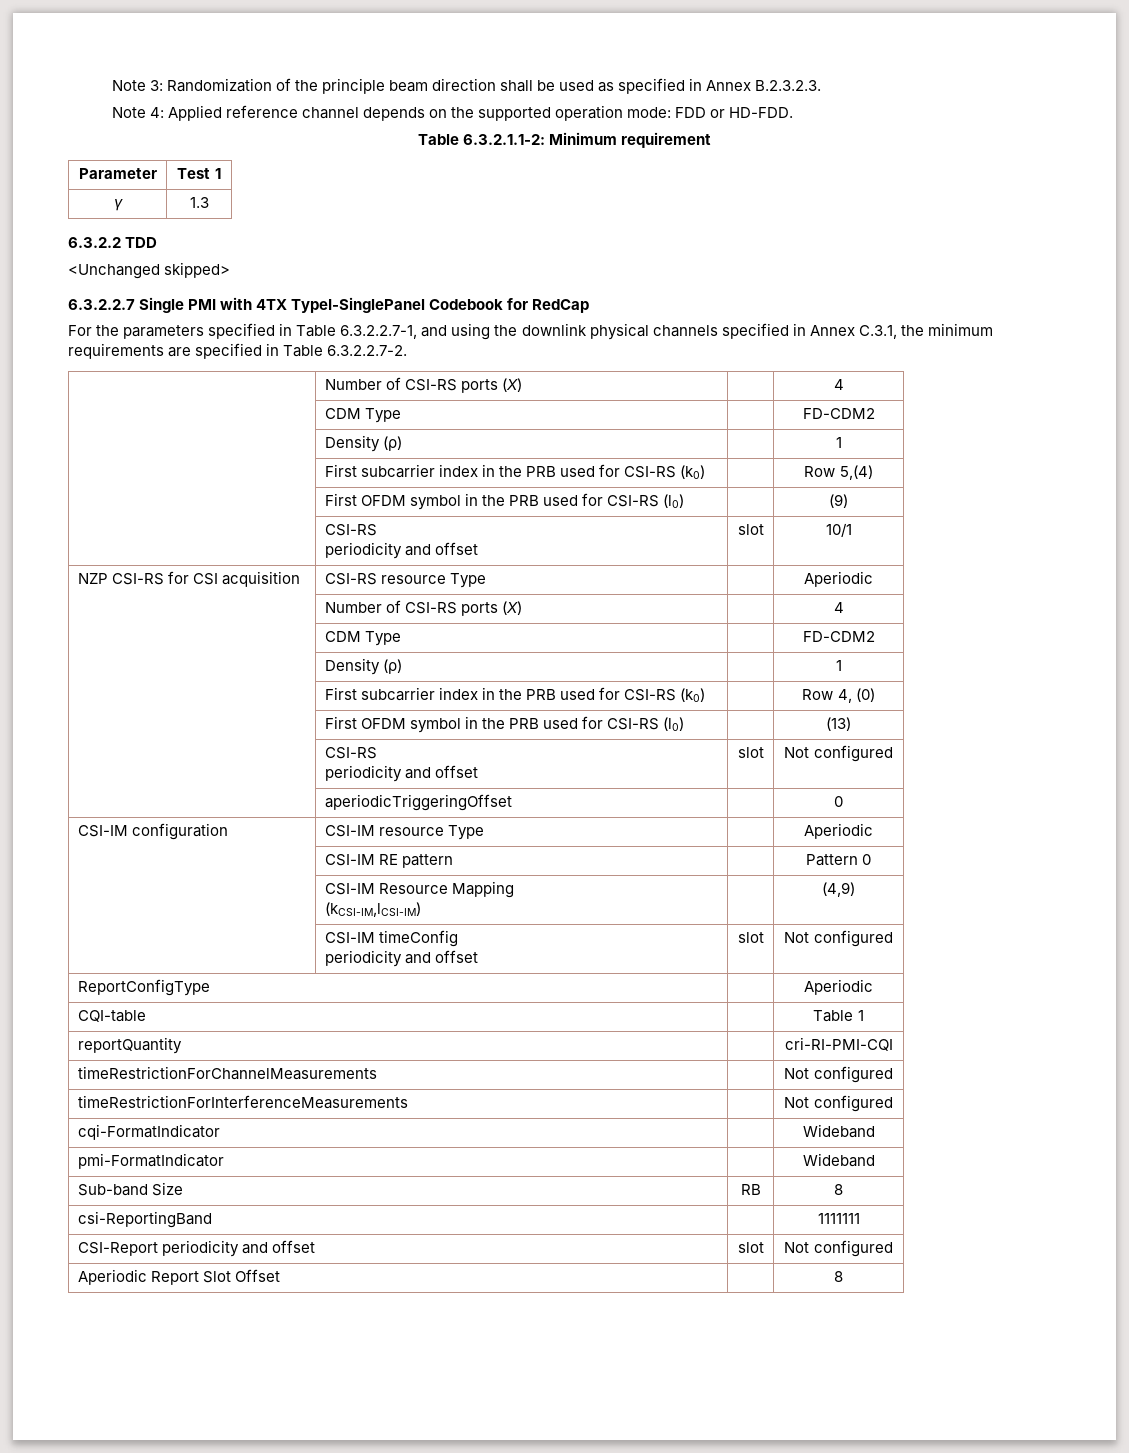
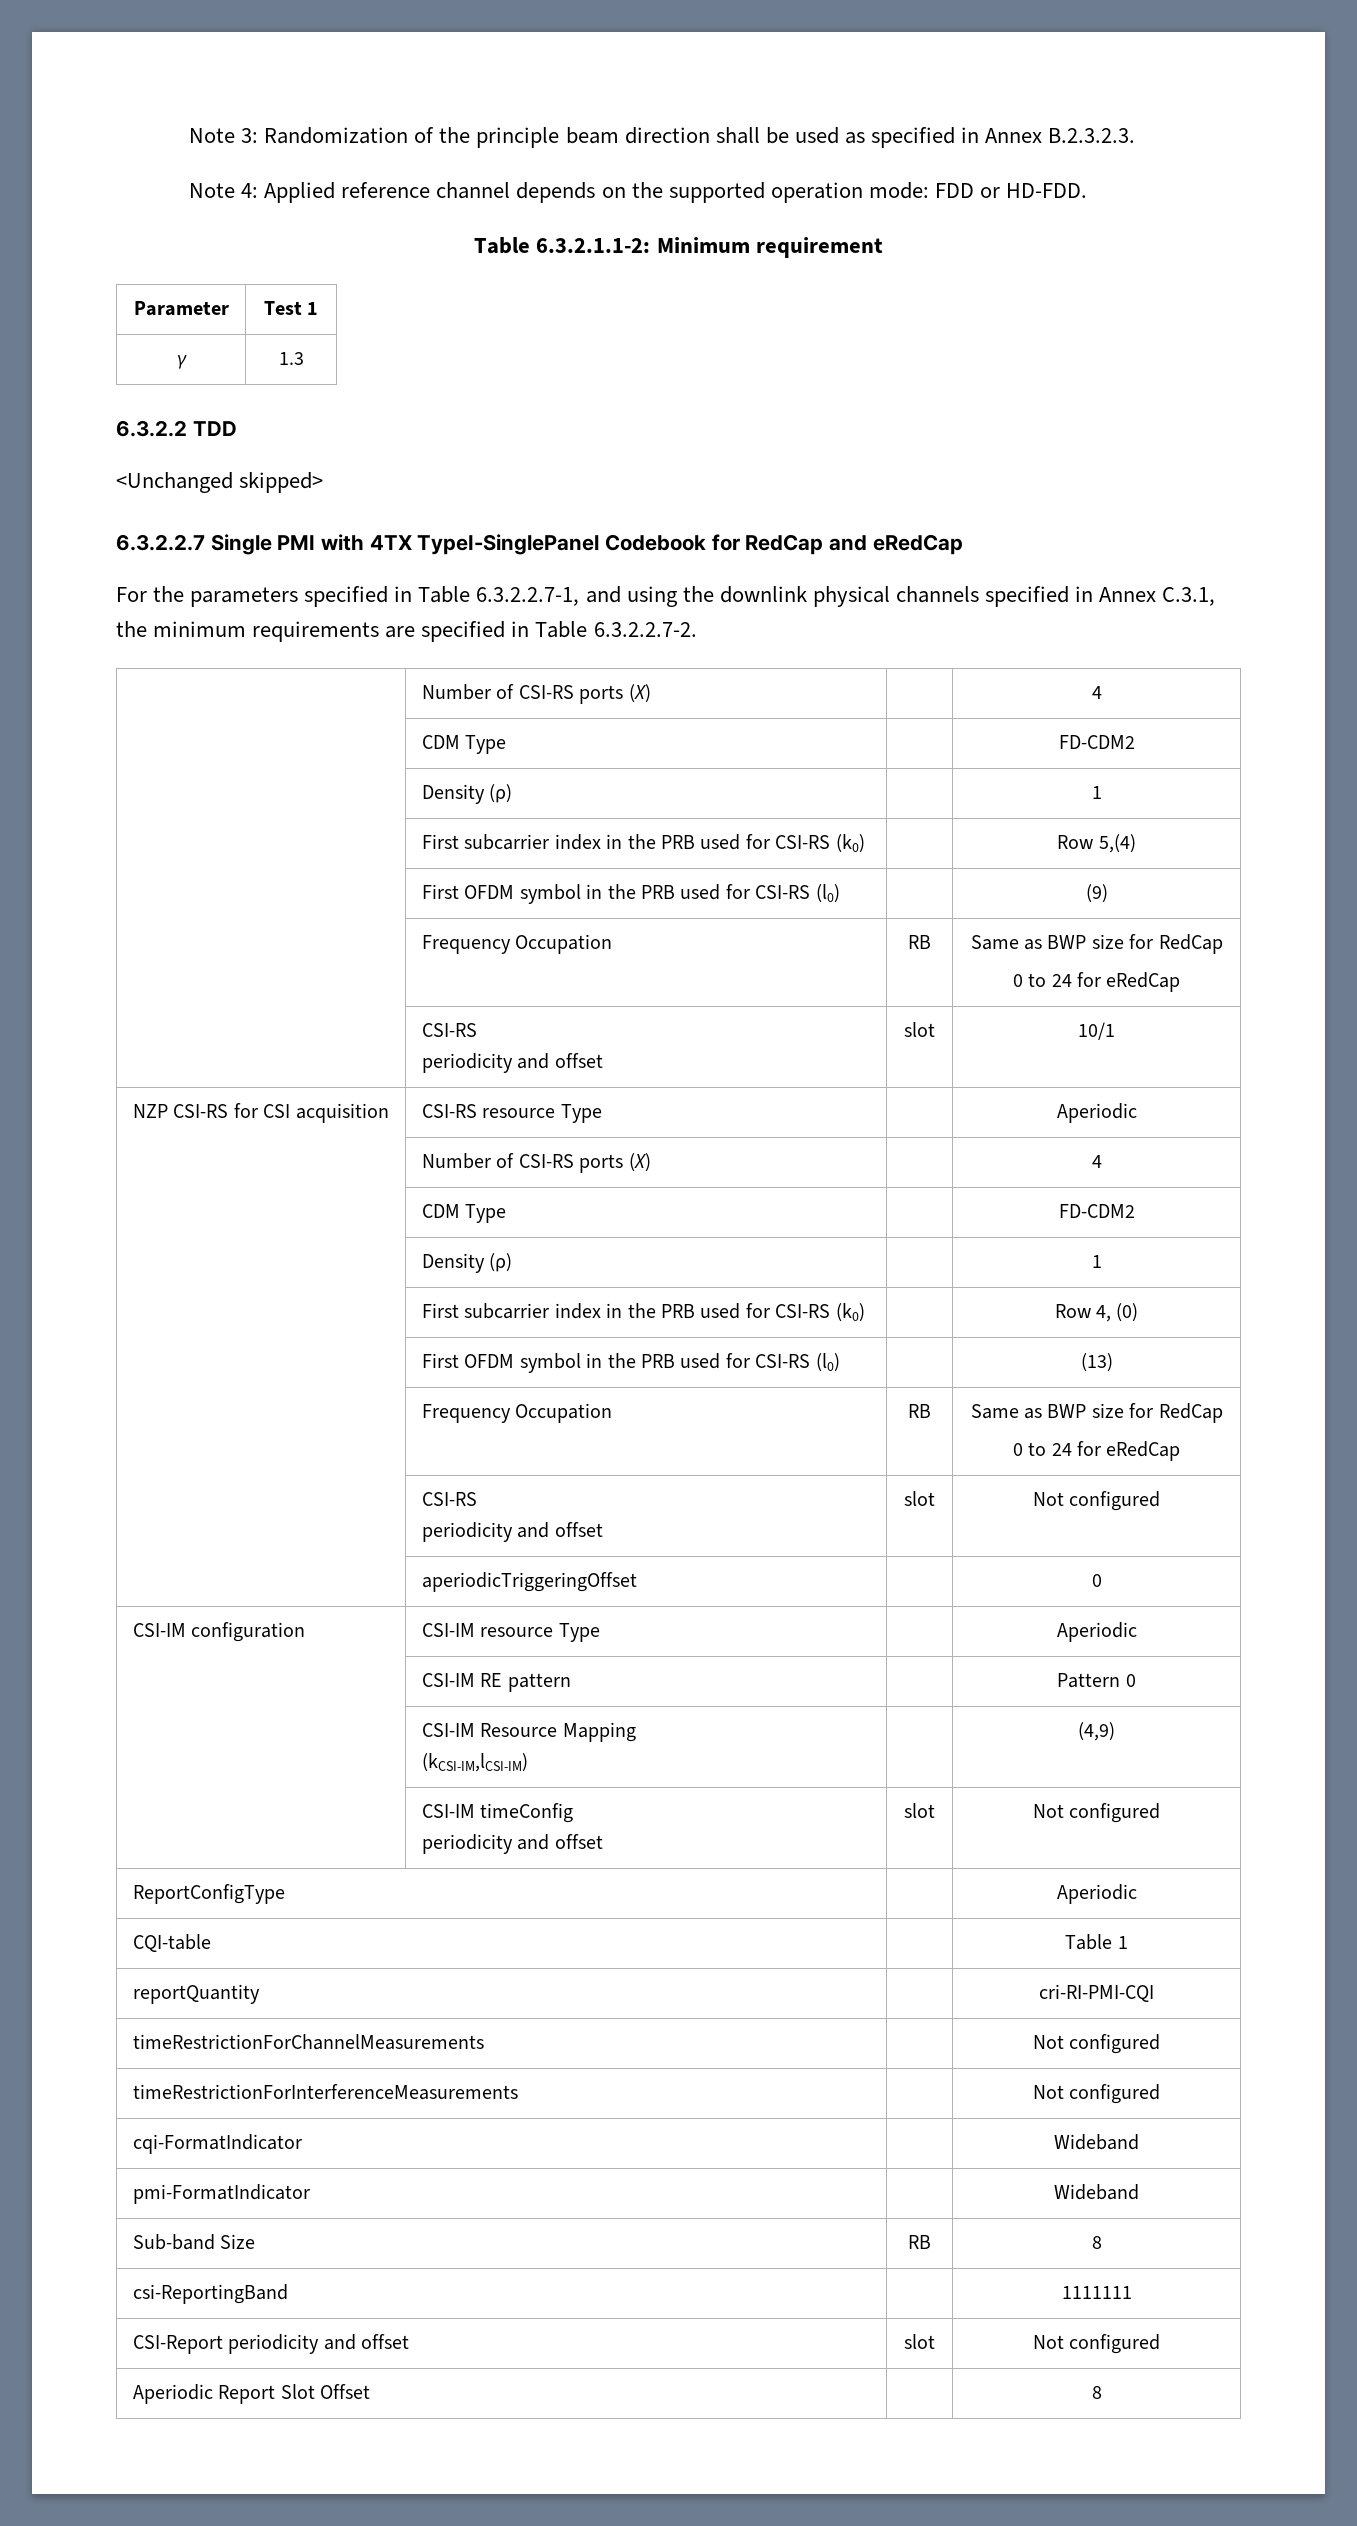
(590, 306) none -> [829,534,963,555] and eRedCap
(848, 501) none -> [421,934,613,954] [908,935,931,949] [970,934,1223,954] [1012,972,1181,992] // | Frequency Occupation | RB | Same as BWP size for RedCap // 0 to 24 for eRedCap
(851, 724) none -> [421,1403,613,1423] [908,1404,931,1418] [970,1403,1223,1423] [1012,1441,1181,1461] // | Frequency Occupation | RB | Same as BWP size for RedCap // 0 to 24 for eRedCap

